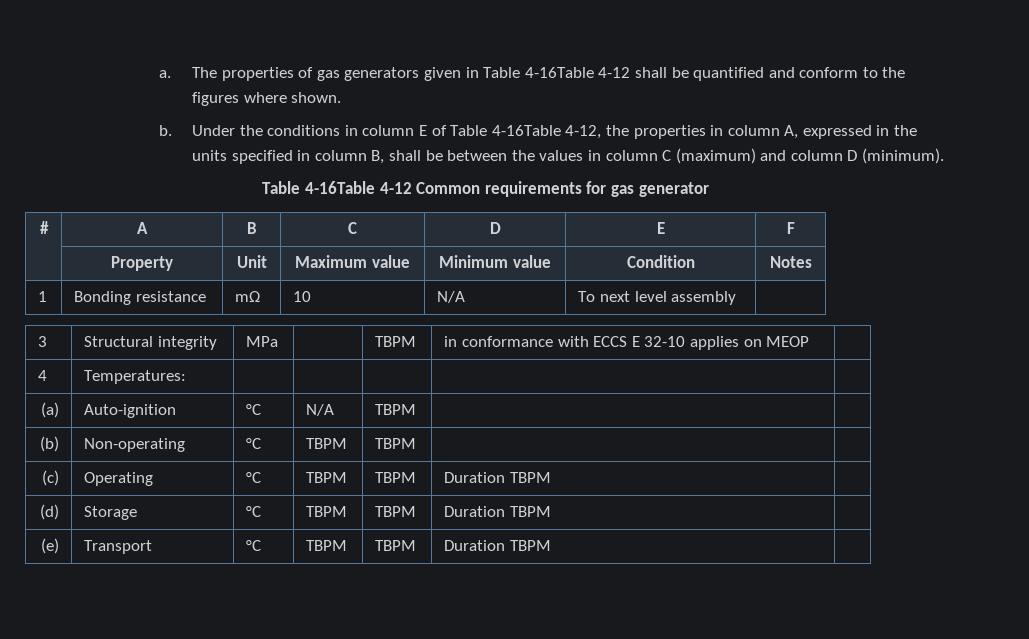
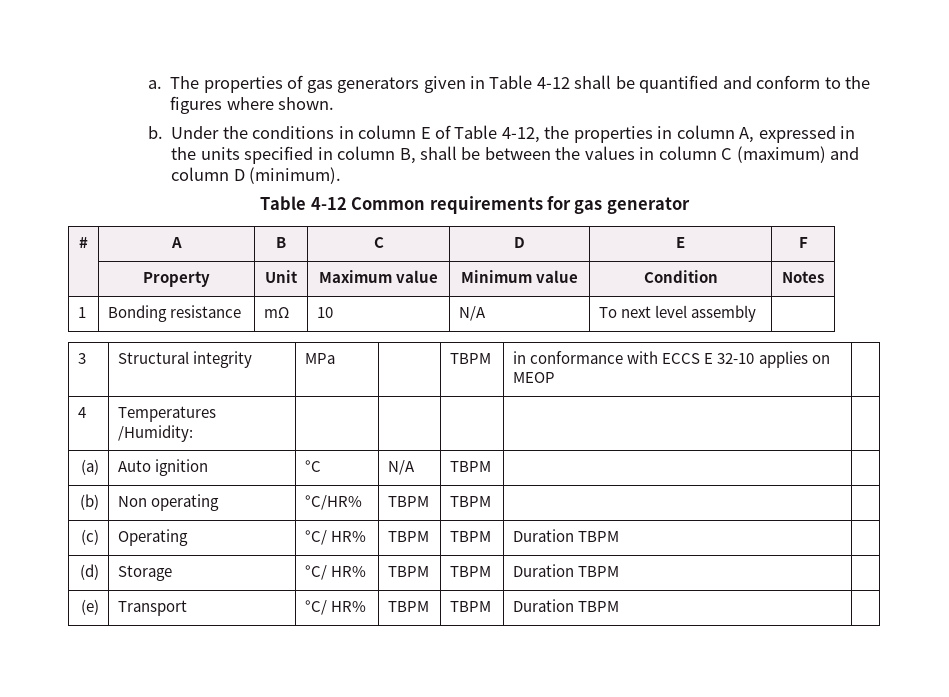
[524,67,594,78] 4-16Table -> (533, 82) none
[491,125,561,136] 4-16Table -> (498, 132) none
[305,181,376,194] 4-16Table -> (307, 203) none
[84,370,187,384] Temperatures: -> [118,406,217,422] [118,425,194,442] Temperatures /Humidity:
[84,404,177,418] Auto-ignition -> [118,459,209,476] Auto ignition
[84,438,186,452] [246,438,262,449] Non-operating | °C -> [118,494,220,511] [305,495,363,510] Non operating | °C/HR%
[246,472,262,483] °C -> [305,530,367,545] °C/ HR%
[246,506,262,517] °C -> [305,565,367,580] °C/ HR%
[246,540,262,551] °C -> [305,600,367,615] °C/ HR%

